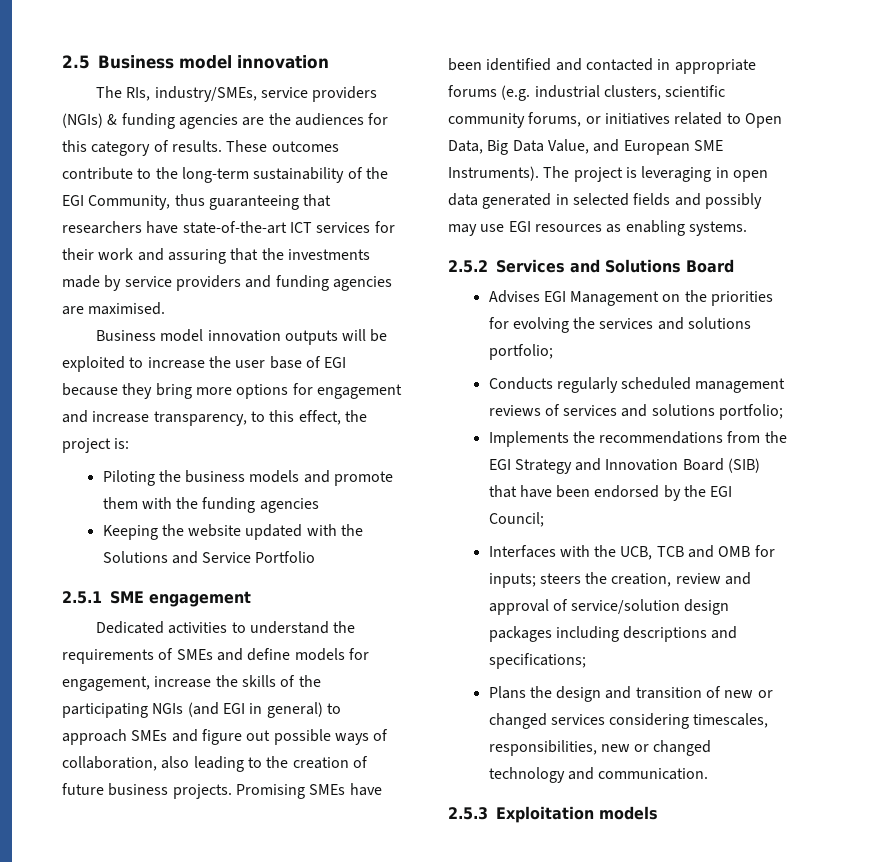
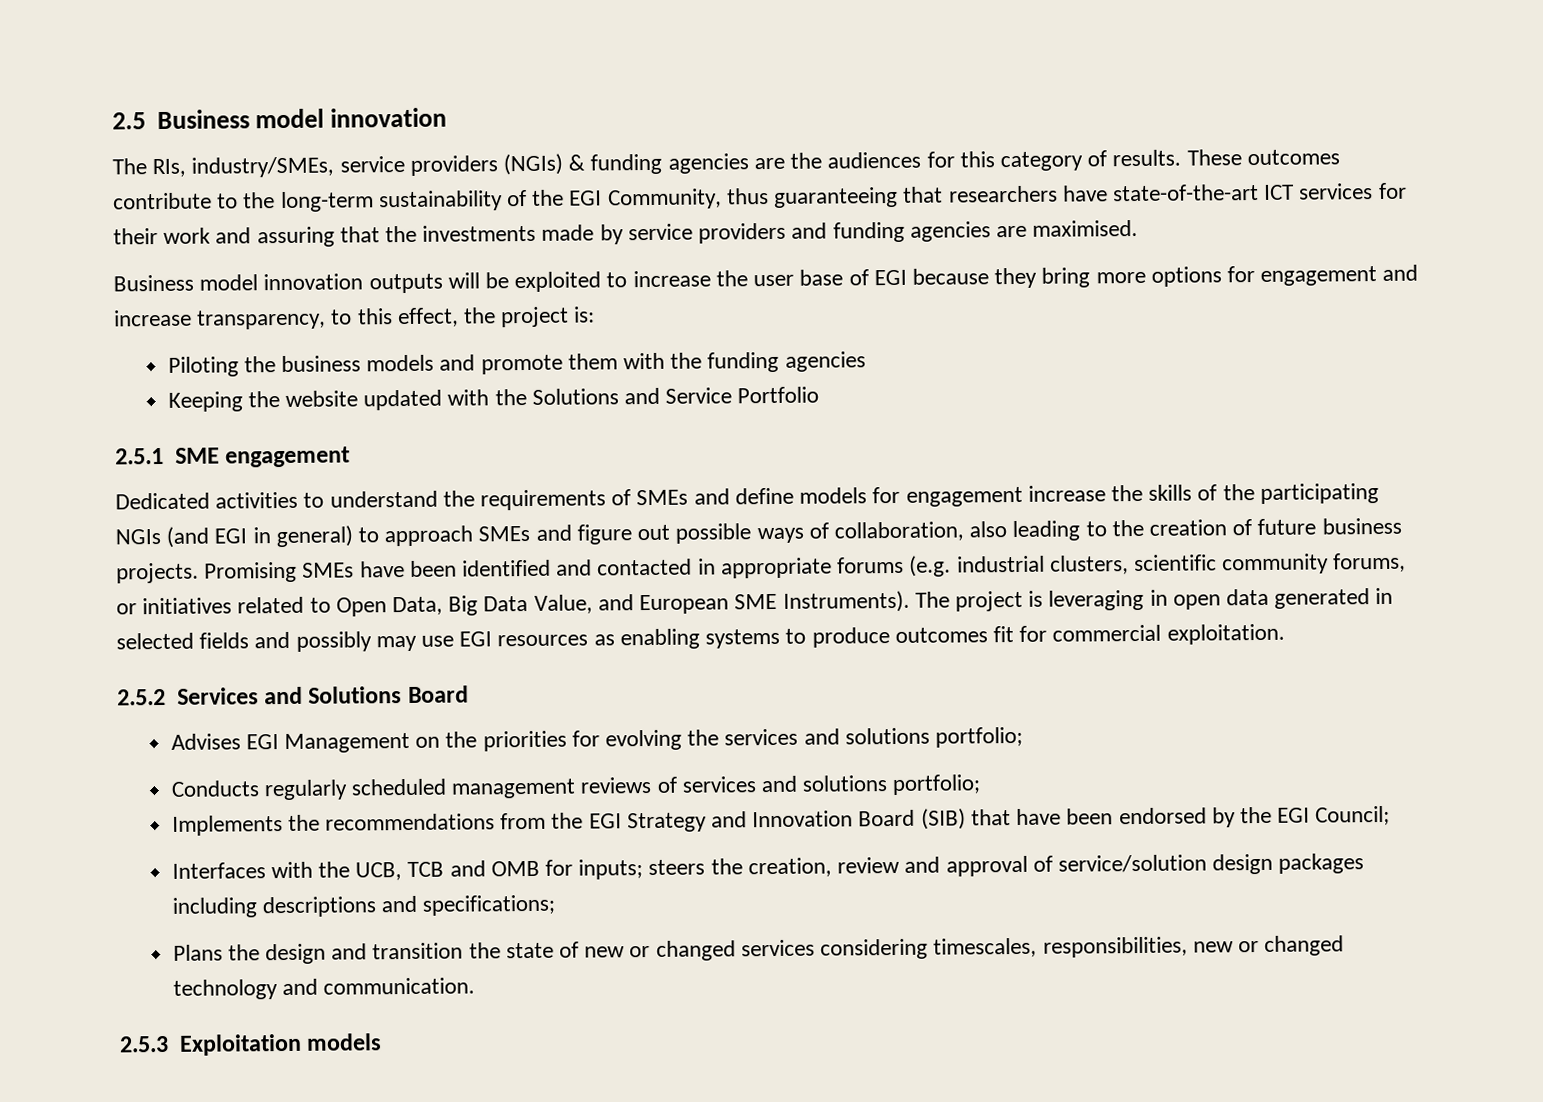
[62,676,150,691] engagement, -> [905,486,1023,507] engagement
[688,221,747,236] systems. -> [705,623,1285,649] systems to produce outcomes fit for commercial exploitation.
(702, 693) none -> [468,942,554,959] the state

